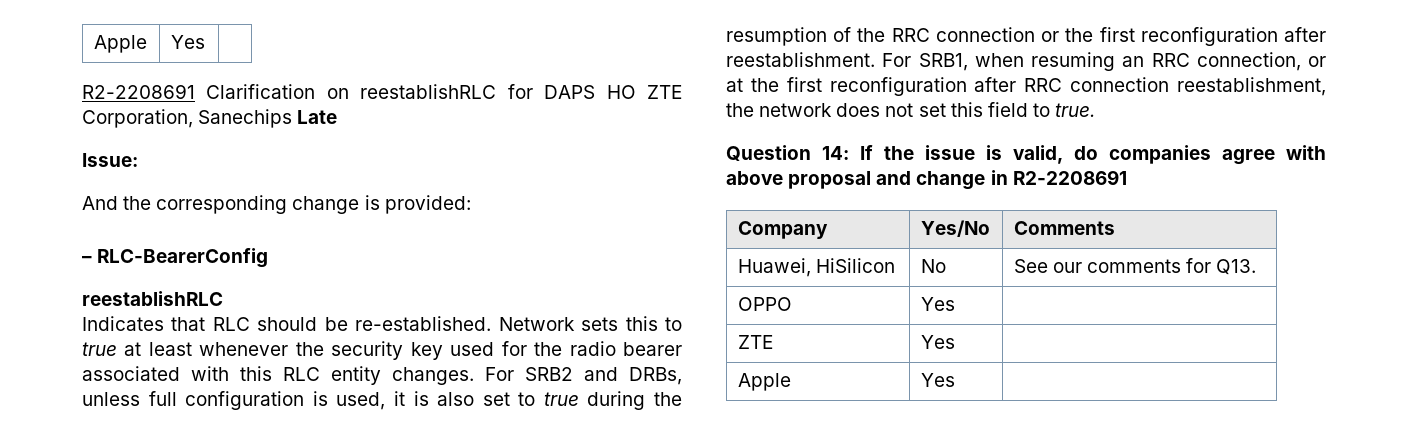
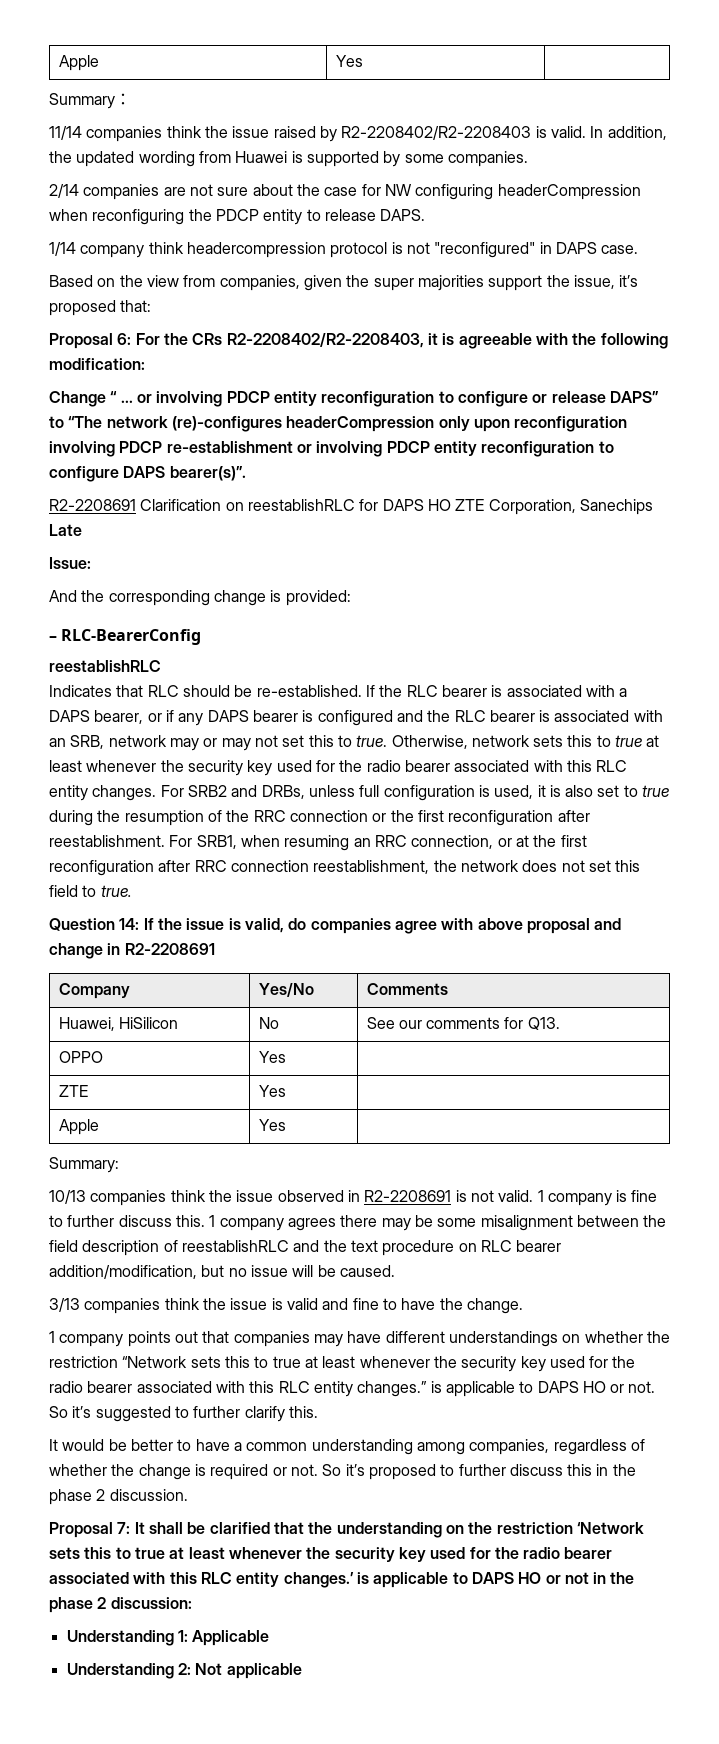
[93,35,147,53] [170,35,205,49] Apple | Yes | -> [58,55,99,71] [335,55,363,67] [49,93,131,109] [49,126,667,142] [49,151,528,167] [49,184,641,200] [49,209,426,225] [49,242,639,258] [49,275,639,291] [49,300,152,316] [49,333,668,349] [49,358,145,370] [49,391,659,407] [49,416,628,432] [49,441,614,457] [49,466,246,482] Apple | Yes | // Summary： // 11/14 companies think the issue raised by R2-2208402/R2-2208403 is valid. In addition, the updated wording from Huawei is supported by some companies. // 2/14 companies are not sure about the case for NW configuring headerCompression when reconfiguring the PDCP entity to release DAPS. // 1/14 company think headercompression protocol is not "reconfigured" in DAPS case. // Based on the view from companies, given the super majorities support the issue, it’s proposed that: // Proposal 6: For the CRs R2-2208402/R2-2208403, it is agreeable with the following modification: // Change “ ... or involving PDCP entity reconfiguration to configure or release DAPS” to “The network (re)-configures headerCompression only upon reconfiguration involving PDCP re-establishment or involving PDCP entity reconfiguration to configure DAPS bearer(s)”.
[498,317,575,331] Network -> [365,685,628,697] [49,710,663,726] [49,735,530,751] If the RLC bearer is associated with a DAPS bearer, or if any DAPS bearer is configured and the RLC bearer is associated with an SRB, network may or may not set this to true. Otherwise, network
(955, 380) none -> [49,1157,119,1173] [49,1190,658,1206] [49,1215,667,1231] [49,1240,562,1256] [49,1265,395,1279] [49,1298,523,1314] [49,1331,670,1347] [49,1356,636,1372] [49,1381,656,1397] [49,1406,318,1422] [49,1439,645,1455] [49,1464,636,1480] [49,1489,188,1505] [49,1522,644,1538] [49,1547,613,1562] [49,1572,635,1588] [49,1597,192,1613] [66,1630,270,1646] [66,1663,302,1679] // Summary: // 10/13 companies think the issue observed in R2-2208691 is not valid. 1 company is fine to further discuss this. 1 company agrees there may be some misalignment between the field description of reestablishRLC and the text procedure on RLC bearer addition/modification, but no issue will be caused. // 3/13 companies think the issue is valid and fine to have the change. // 1 company points out that companies may have different understandings on whether the restriction “Network sets this to true at least whenever the security key used for the radio bearer associated with this RLC entity changes.” is applicable to DAPS HO or not. So it’s suggested to further clarify this. // It would be better to have a common understanding among companies, regardless of whether the change is required or not. So it’s proposed to further discuss this in the phase 2 discussion. // Proposal 7: It shall be clarified that the understanding on the restriction ‘Network sets this to true at least whenever the security key used for the radio bearer associated with this RLC entity changes.’ is applicable to DAPS HO or not in the phase 2 discussion: // Understanding 1: Applicable // Understanding 2: Not applicable

